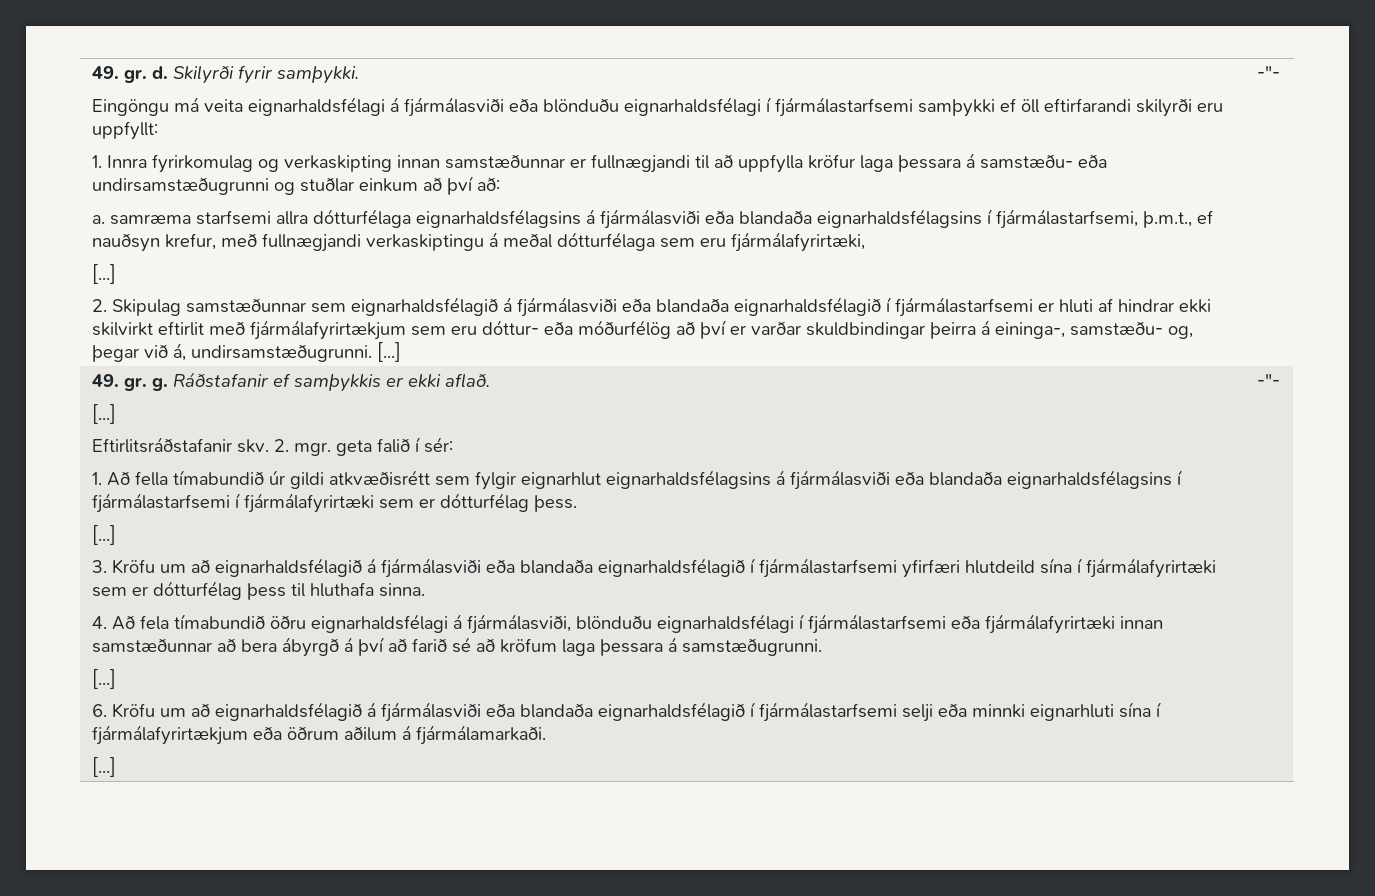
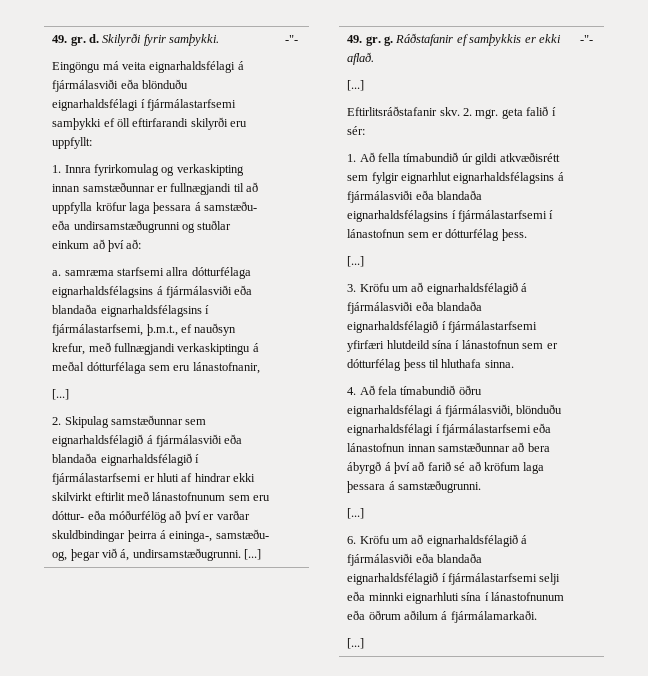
[731,232,866,252] fjármálafyrirtæki, -> [192,362,260,374] lánastofnanir,
[250,320,407,340] fjármálafyrirtækjum -> [152,492,226,501] lánastofnunum
[244,493,375,513] fjármálafyrirtæki -> [347,229,406,238] lánastofnun
[1086,558,1217,578] fjármálafyrirtæki -> [461,340,520,349] lánastofnun
[985,614,1116,634] fjármálafyrirtæki -> [347,443,406,452] lánastofnun
[92,725,249,745] fjármálafyrirtækjum -> [491,592,565,601] lánastofnunum

